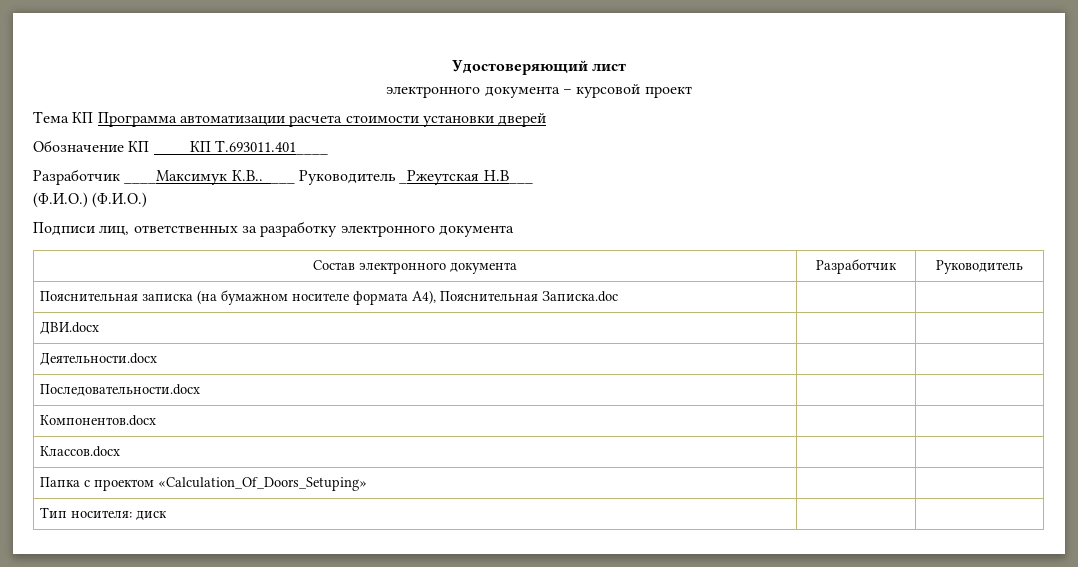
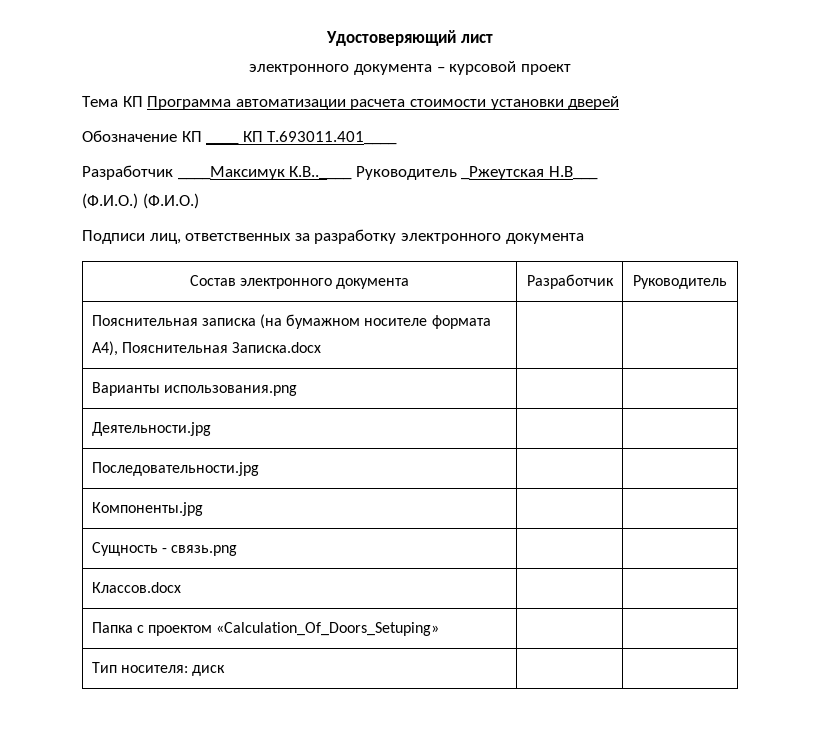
[541,291,618,302] [39,321,99,335] [39,352,157,366] [39,384,200,396] [39,415,156,426] Записка.doc | | // ДВИ.docx | | // Деятельности.docx | | // Последовательности.docx | | // Компонентов.docx -> [232,342,322,353] [91,382,297,396] [91,422,211,436] [91,462,259,476] [91,502,203,516] [91,542,238,556] Записка.docx | | // Варианты использования.png | | // Деятельности.jpg | | // Последовательности.jpg | | // Компоненты.jpg | | // Сущность - связь.png

